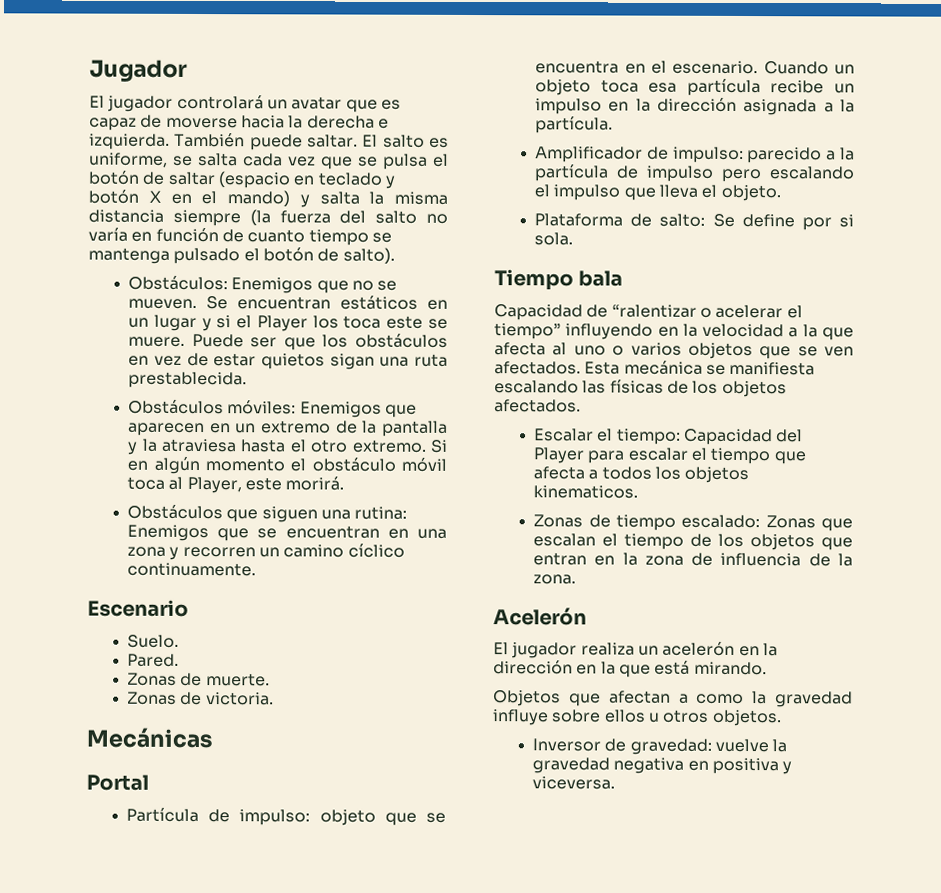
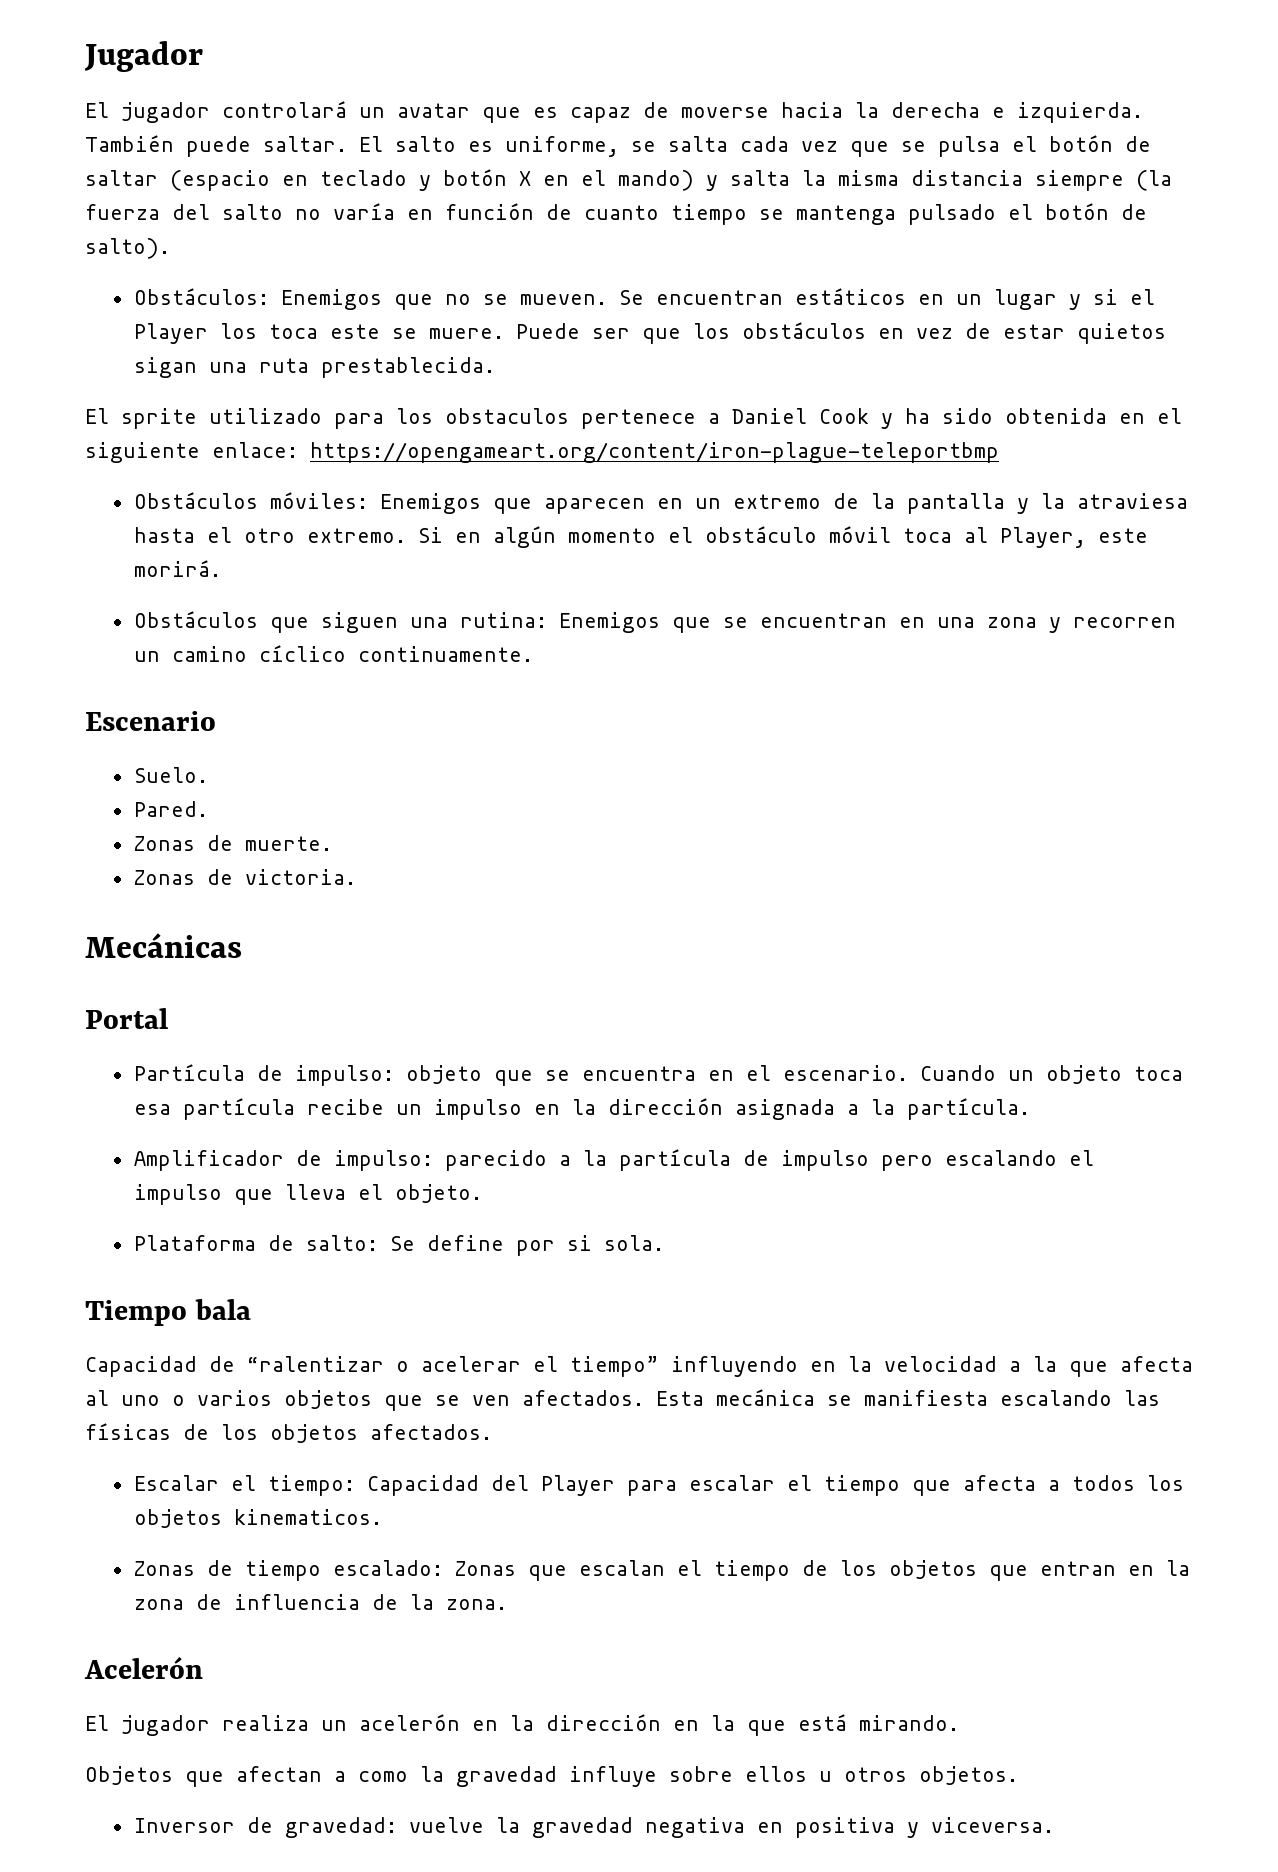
(248, 380) none -> [85,408,1182,429] [85,442,999,463] // El sprite utilizado para los obstaculos pertenece a Daniel Cook y ha sido obtenida en el siguiente enlace: https://opengameart.org/content/iron-plague-teleportbmp

